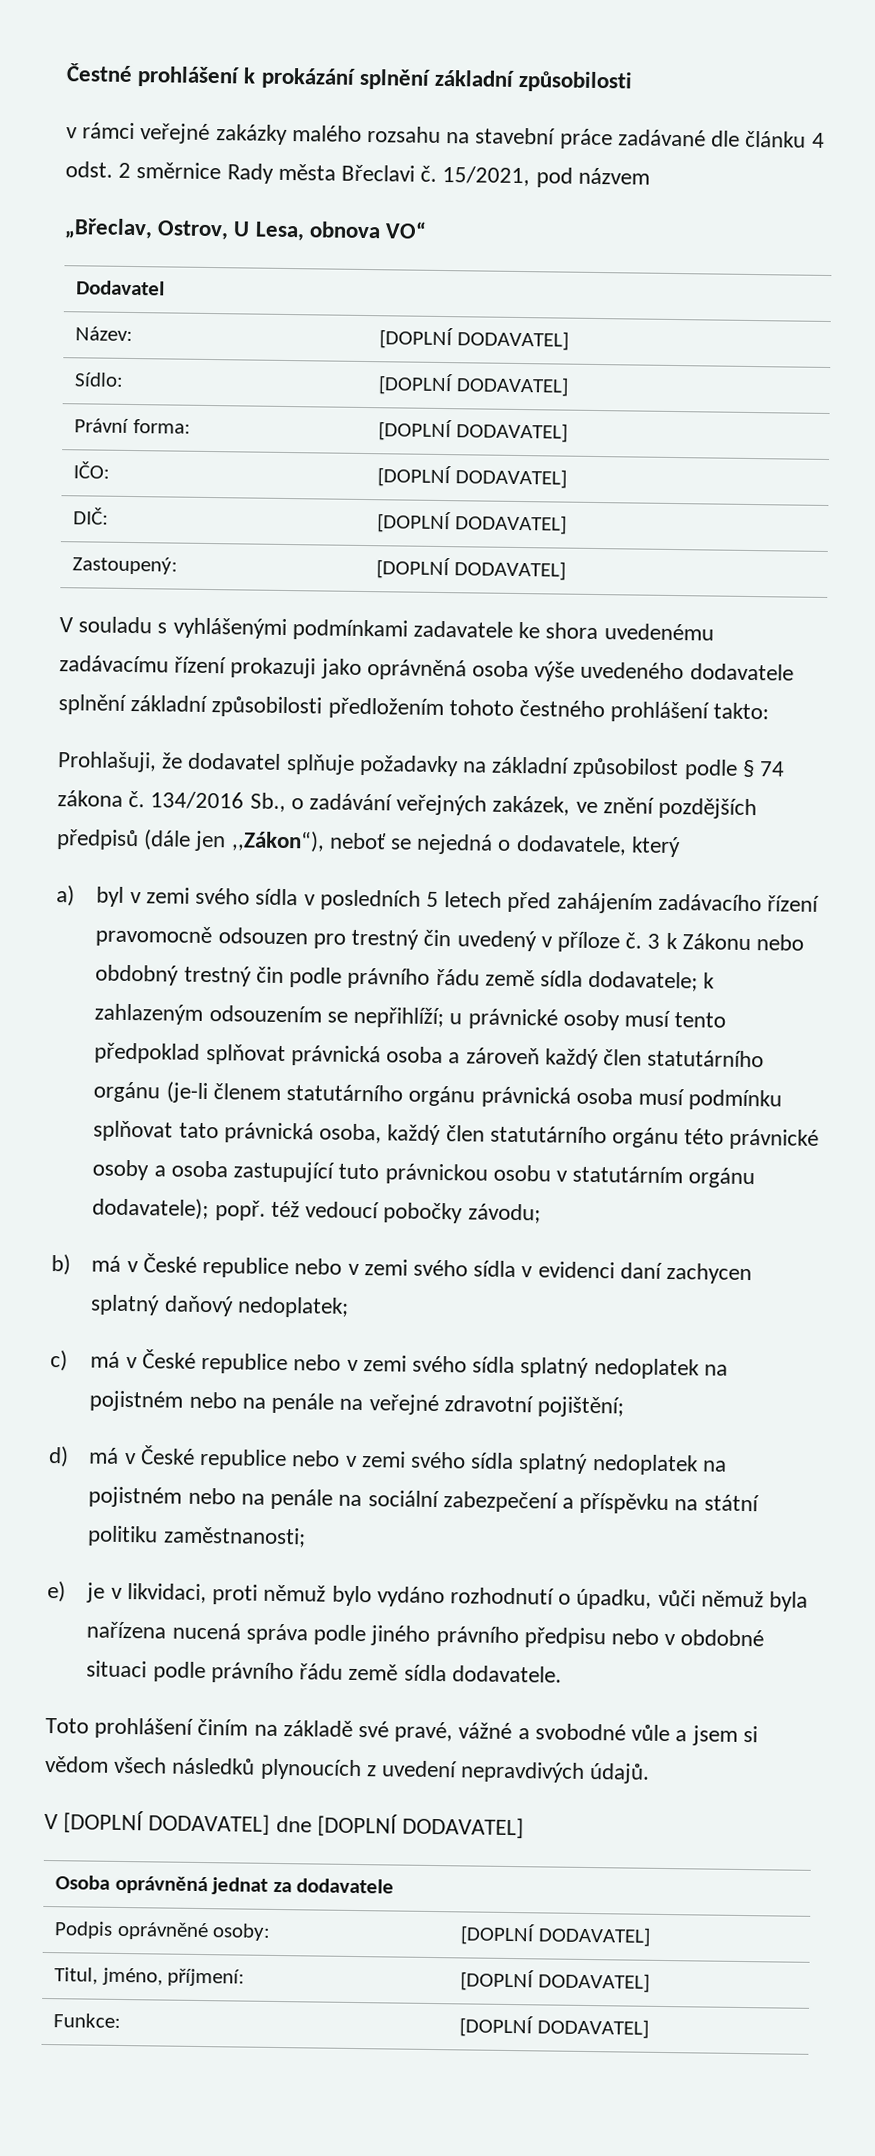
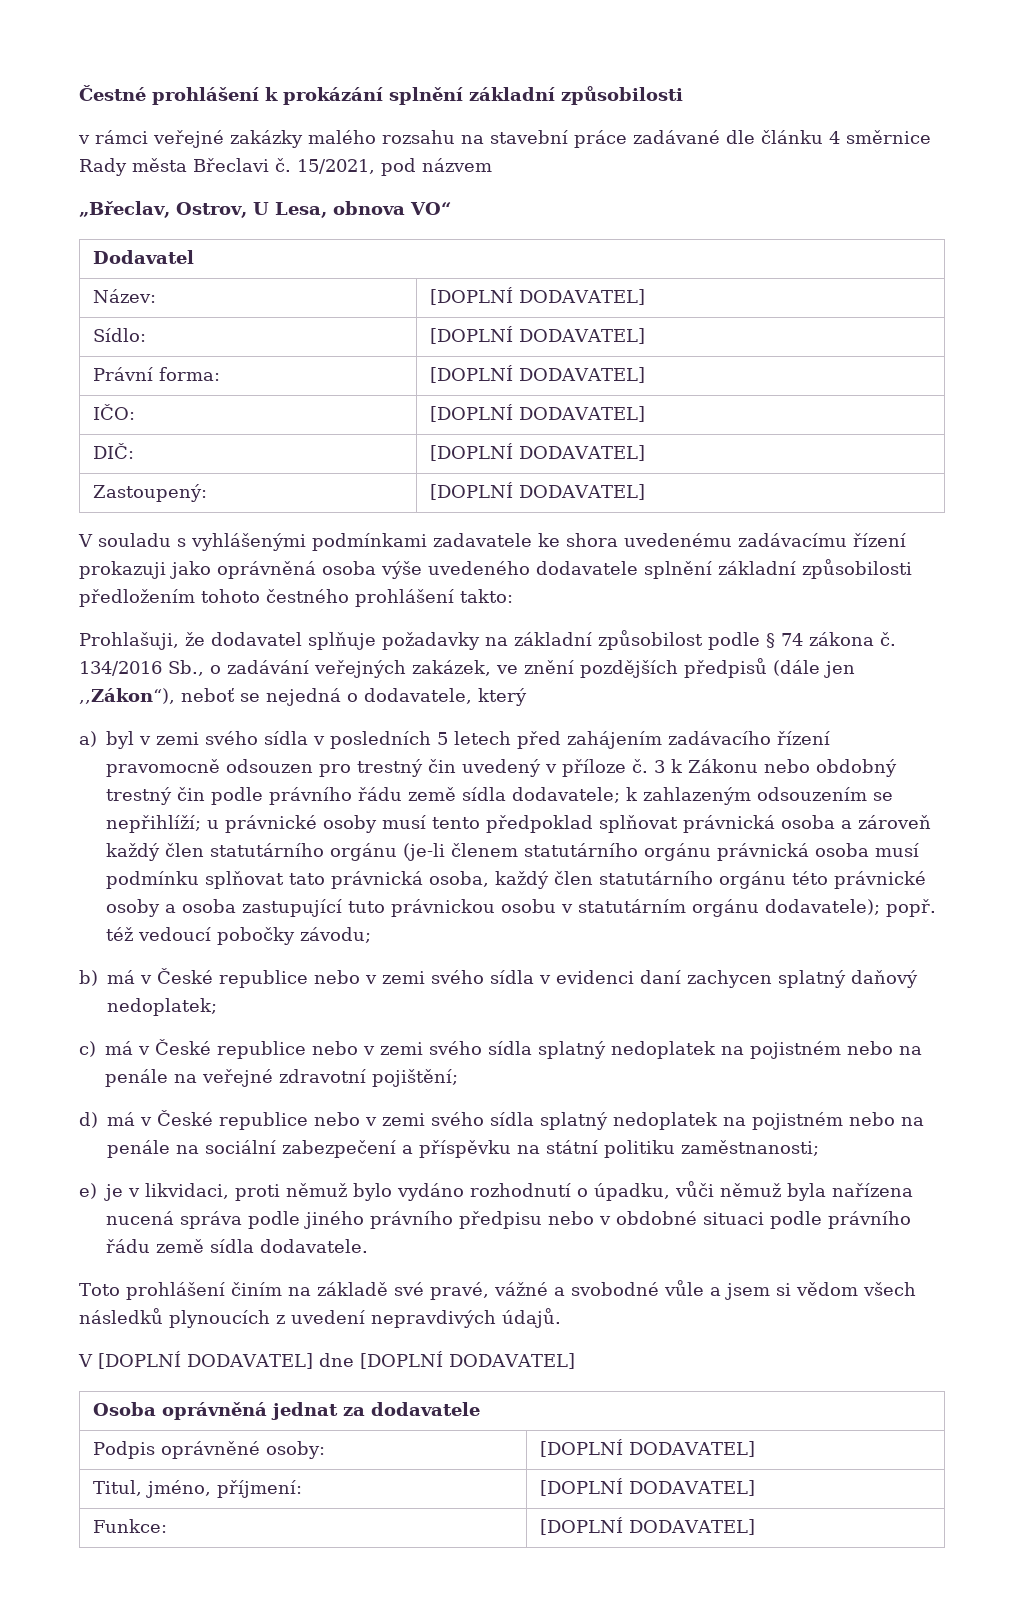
[65,161,132,178] odst. 2 -> (840, 137) none

